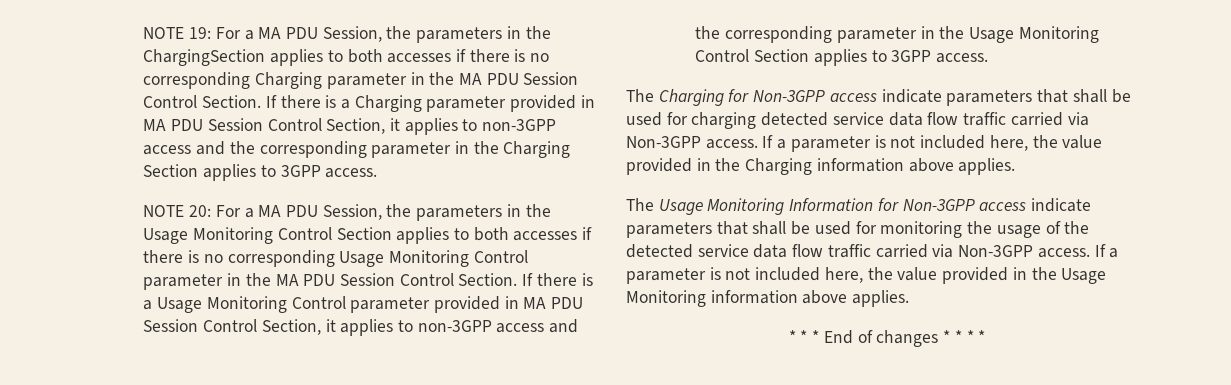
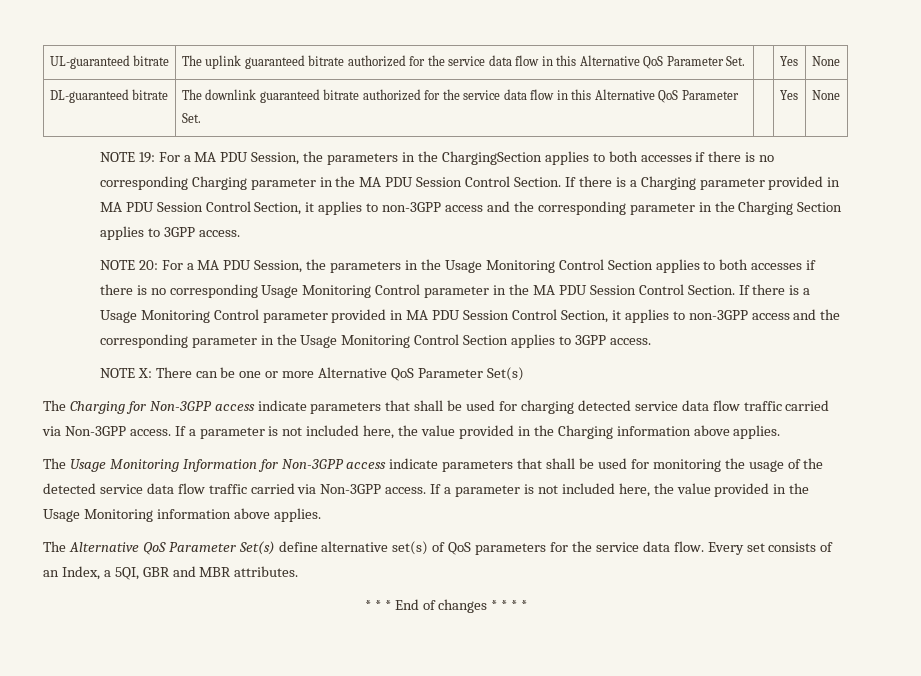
(143, 33) none -> [49,55,170,69] [181,55,746,69] [779,56,798,66] [811,56,840,66] [49,89,169,103] [181,89,739,103] [181,113,201,123] [779,90,798,100] [811,90,840,100] UL-guaranteed bitrate | The uplink guaranteed bitrate authorized for the service data flow in this Alternative QoS Parameter Set. | | Yes | None // DL-guaranteed bitrate | The downlink guaranteed bitrate authorized for the service data flow in this Alternative QoS Parameter Set. | | Yes | None //
(988, 58) none -> [99,367,524,381] // NOTE X: There can be one or more Alternative QoS Parameter Set(s)
(910, 298) none -> [43,541,834,555] [43,566,299,580] // The Alternative QoS Parameter Set(s) define alternative set(s) of QoS parameters for the service data flow. Every set consists of an Index, a 5QI, GBR and MBR attributes.

